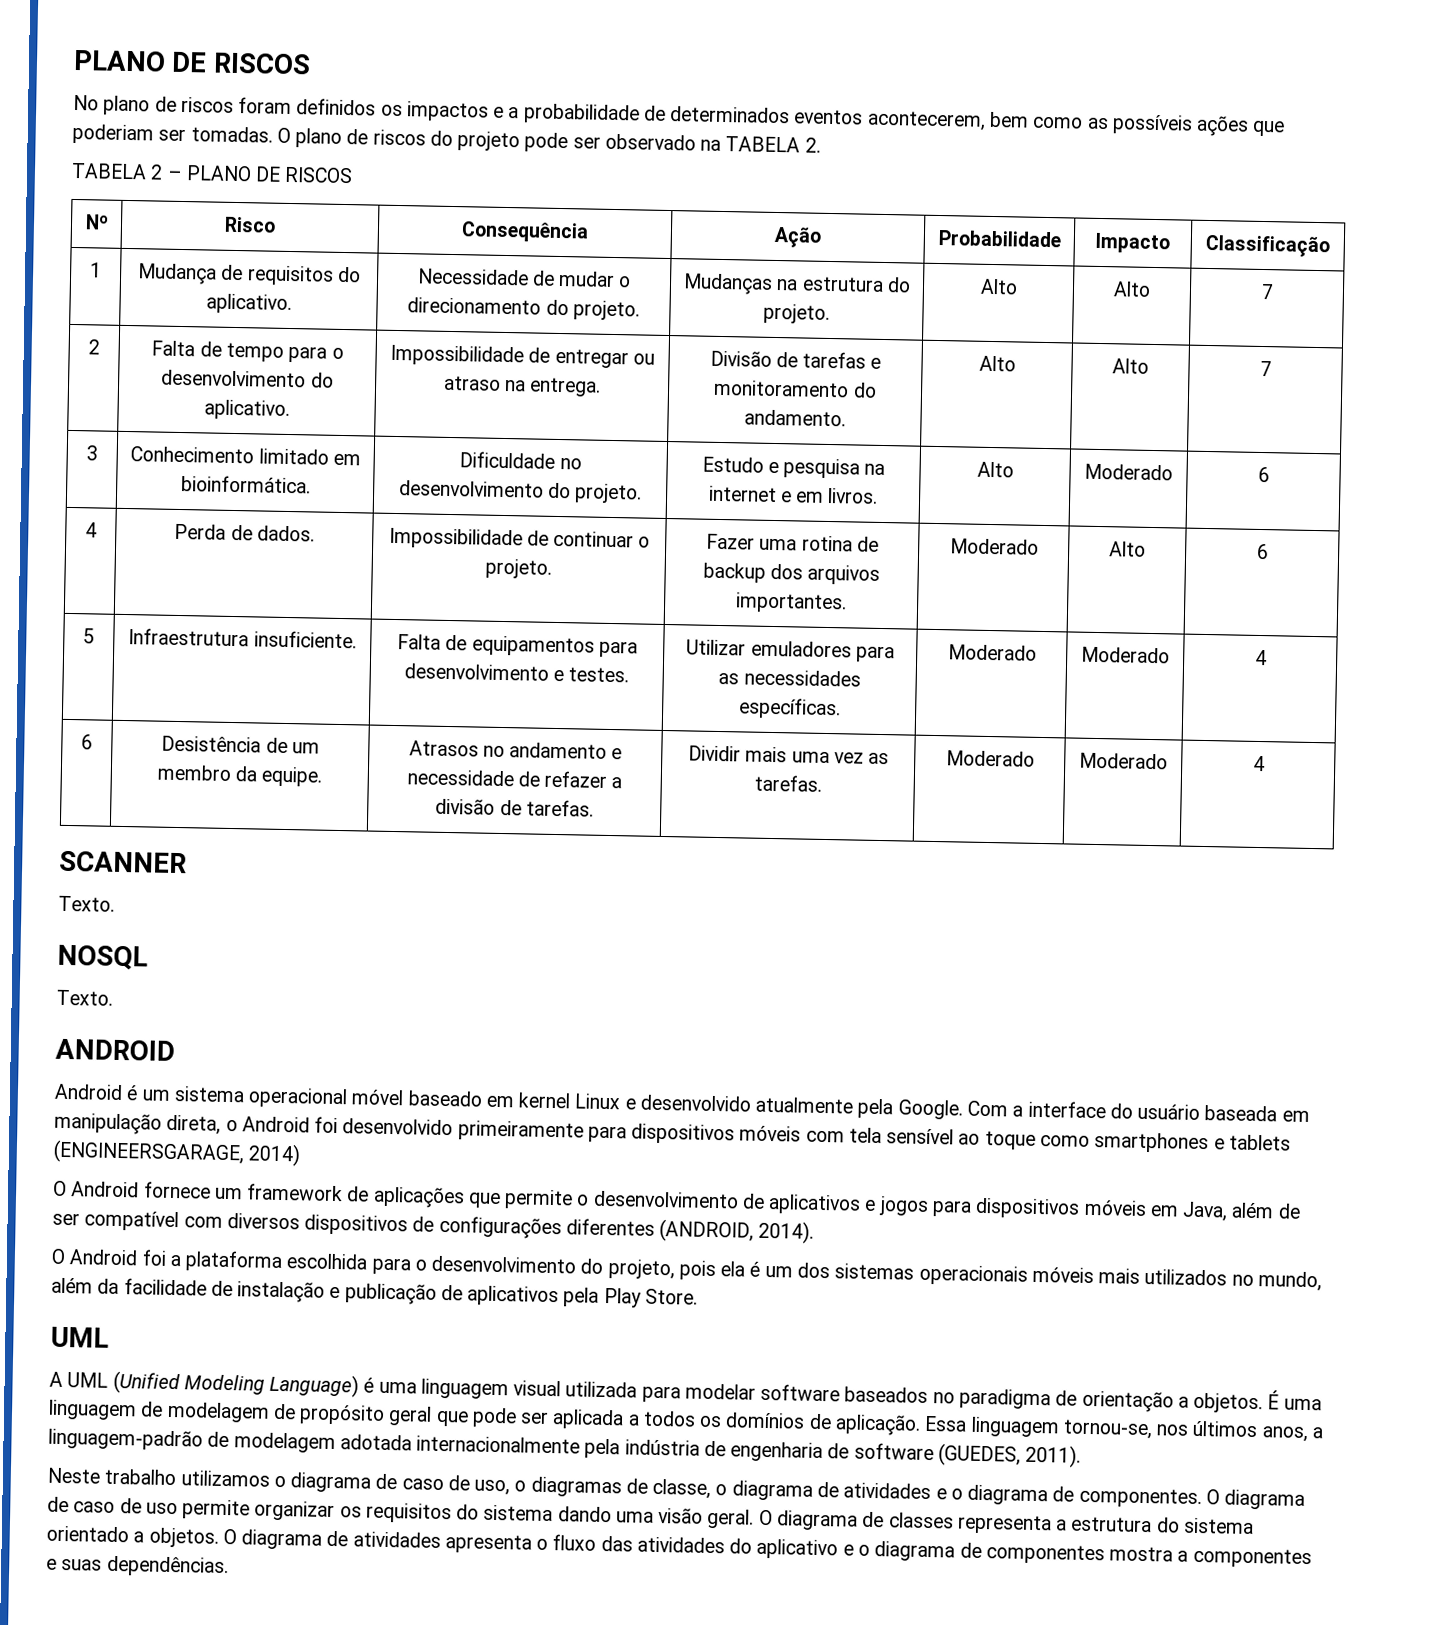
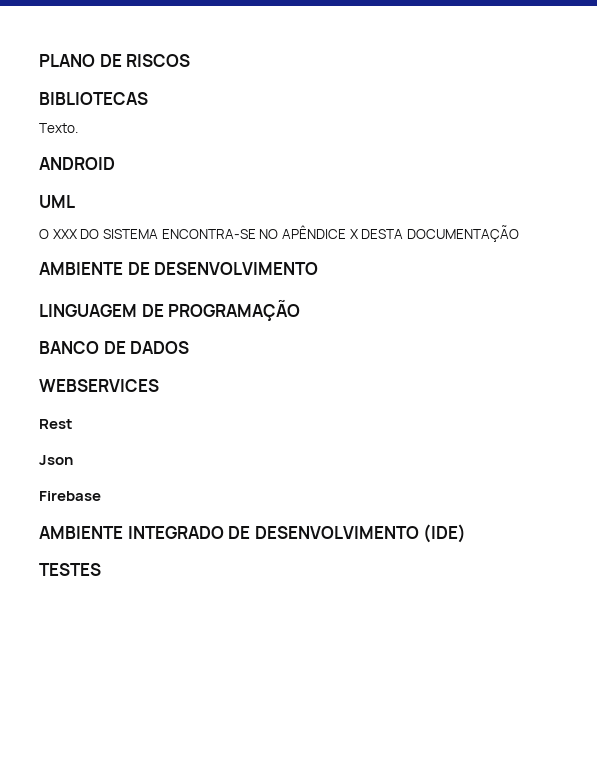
[73,49,311,75] [73,94,1286,137] [72,123,821,153] [71,162,354,184] [84,214,109,230] [224,216,276,233] [461,221,589,243] [774,226,822,248] [937,229,1062,248] [1095,232,1171,254] [1205,234,1330,258] [90,262,102,278] [137,263,361,286] [205,293,292,315] [416,268,632,288] [407,297,640,321] [683,273,911,295] [763,303,830,324] [979,278,1018,295] [1113,281,1151,297] [1260,283,1274,300] [88,339,100,355] [151,340,344,363] [161,369,334,388] [203,399,290,421] [390,344,655,369] [443,375,602,397] [709,350,882,369] [713,379,877,398] [743,409,846,427] [978,355,1016,372] [1112,358,1149,374] [1259,360,1272,377] [86,445,98,461] [130,446,361,466] [180,475,311,494] [459,451,582,470] [398,480,643,504] [701,456,886,479] [708,485,879,504] [976,461,1014,478] [1084,463,1173,481] [1257,466,1270,483] [85,522,97,538] [174,523,315,542] [388,527,651,550] [485,558,552,579] [706,533,879,552] [702,562,881,585] [735,592,847,614] [949,538,1039,555] [1109,541,1146,557] [1256,543,1269,560] [83,628,95,644] [128,628,357,649] [397,634,638,658] [403,663,630,683] [686,639,895,663] [718,669,861,687] [738,697,841,720] [947,644,1037,661] [1081,646,1170,664] [1254,649,1267,666] [81,734,93,750] [161,735,320,754] [156,764,324,787] [408,740,623,760] [406,769,623,789] [435,798,594,817] [687,745,890,765] [753,774,822,792] [945,750,1035,767] [1079,752,1168,770] [1252,755,1265,772] [59,850,187,874] [58,895,115,912] [57,944,148,971] [56,989,113,1006] [55,1038,175,1061] [54,1083,1310,1123] [54,1112,1291,1154] [53,1139,302,1167] [53,1180,1301,1222] [52,1210,815,1244] [51,1248,1322,1292] [51,1277,698,1308] [50,1326,109,1348] [49,1370,1322,1414] [48,1399,1323,1443] [48,1428,1082,1468] [47,1467,1306,1510] [47,1496,1254,1535] [46,1525,1312,1569] [46,1555,229,1578] PLANO DE RISCOS // No plano de riscos foram definidos os impactos e a probabilidade de determinados eventos acontecerem, bem como as possíveis ações que poderiam ser tomadas. O plano de riscos do projeto pode ser observado na TABELA 2. // TABELA 2 – PLANO DE RISCOS // Nº | Risco | Consequência | Ação | Probabilidade | Impacto | Classificação // 1 | Mudança de requisitos do aplicativo. | Necessidade de mudar o direcionamento do projeto. | Mudanças na estrutura do projeto. | Alto | Alto | 7 // 2 | Falta de tempo para o desenvolvimento do aplicativo. | Impossibilidade de entregar ou atraso na entrega. | Divisão de tarefas e monitoramento do andamento. | Alto | Alto | 7 // 3 | Conhecimento limitado em bioinformática. | Dificuldade no desenvolvimento do projeto. | Estudo e pesquisa na internet e em livros. | Alto | Moderado | 6 // 4 | Perda de dados. | Impossibilidade de continuar o projeto. | Fazer uma rotina de backup dos arquivos importantes. | Moderado | Alto | 6 // 5 | Infraestrutura insuficiente. | Falta de equipamentos para desenvolvimento e testes. | Utilizar emuladores para as necessidades específicas. | Moderado | Moderado | 4 // 6 | Desistência de um membro da equipe. | Atrasos no andamento e necessidade de refazer a divisão de tarefas. | Dividir mais uma vez as tarefas. | Moderado | Moderado | 4 // SCANNER // Texto. // NOSQL // Texto. // ANDROID // Android é um sistema operacional móvel baseado em kernel Linux e desenvolvido atualmente pela Google. Com a interface do usuário baseada em manipulação direta, o Android foi desenvolvido primeiramente para dispositivos móveis com tela sensível ao toque como smartphones e tablets (ENGINEERSGARAGE, 2014) // O Android fornece um framework de aplicações que permite o desenvolvimento de aplicativos e jogos para dispositivos móveis em Java, além de ser compatível com diversos dispositivos de configurações diferentes (ANDROID, 2014). // O Android foi a plataforma escolhida para o desenvolvimento do projeto, pois ela é um dos sistemas operacionais móveis mais utilizados no mundo, além da facilidade de instalação e publicação de aplicativos pela Play Store. // UML // A UML (Unified Modeling Language) é uma linguagem visual utilizada para modelar software baseados no paradigma de orientação a objetos. É uma linguagem de modelagem de propósito geral que pode ser aplicada a todos os domínios de aplicação. Essa linguagem tornou-se, nos últimos anos, a linguagem-padrão de modelagem adotada internacionalmente pela indústria de engenharia de software (GUEDES, 2011). // Neste trabalho utilizamos o diagrama de caso de uso, o diagramas de classe, o diagrama de atividades e o diagrama de componentes. O diagrama de caso de uso permite organizar os requisitos do sistema dando uma visão geral. O diagrama de classes representa a estrutura do sistema orientado a objetos. O diagrama de atividades apresenta o fluxo das atividades do aplicativo e o diagrama de componentes mostra a componentes e suas dependências. -> [39,54,191,67] [39,92,148,105] [39,123,78,133] [39,157,115,170] [39,195,75,208] [39,225,519,242] [39,262,319,275] [39,299,301,321] [39,341,190,354] [39,379,159,392] [39,419,73,429] [39,455,73,465] [39,491,101,501] [39,524,467,543] [39,563,101,576] PLANO DE RISCOS // BIBLIOTECAS // Texto. // ANDROID // UML // O XXX DO SISTEMA ENCONTRA-SE NO APÊNDICE X DESTA DOCUMENTAÇÃO // AMBIENTE DE DESENVOLVIMENTO // LINGUAGEM DE PROGRAMAÇÃO // BANCO DE DADOS // WEBSERVICES // Rest // Json // Firebase // AMBIENTE INTEGRADO DE DESENVOLVIMENTO (IDE) // TESTES

